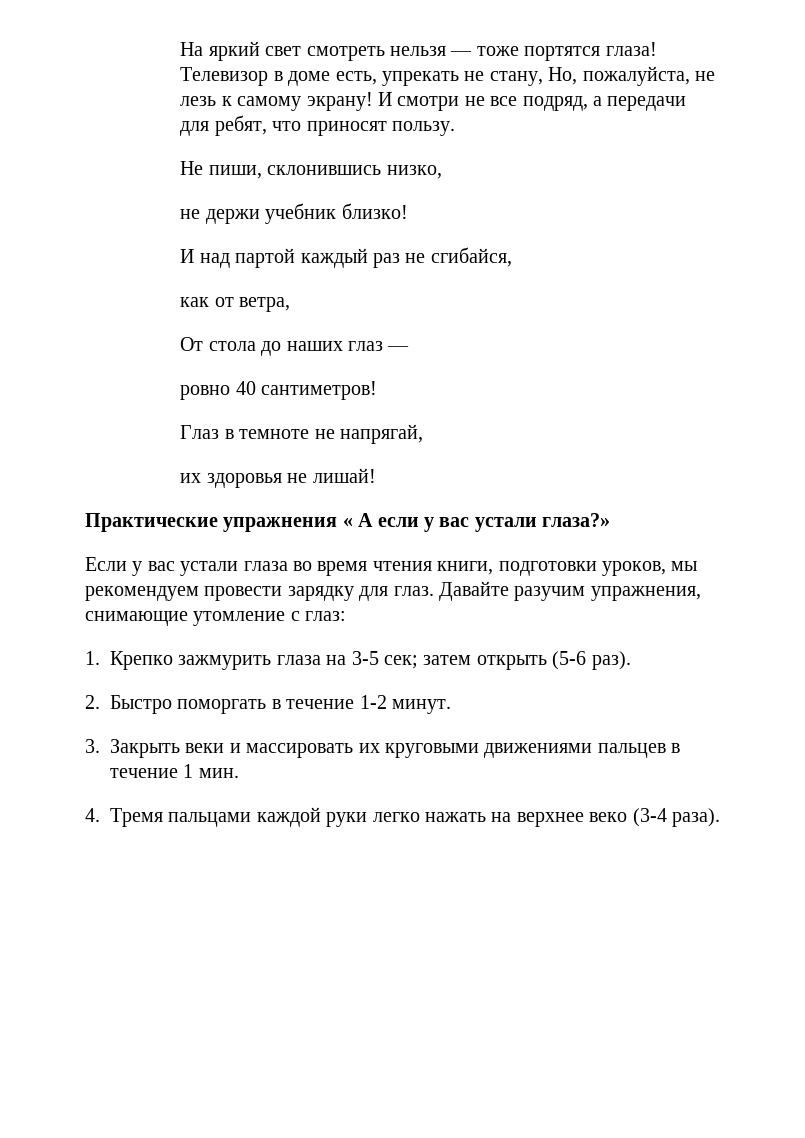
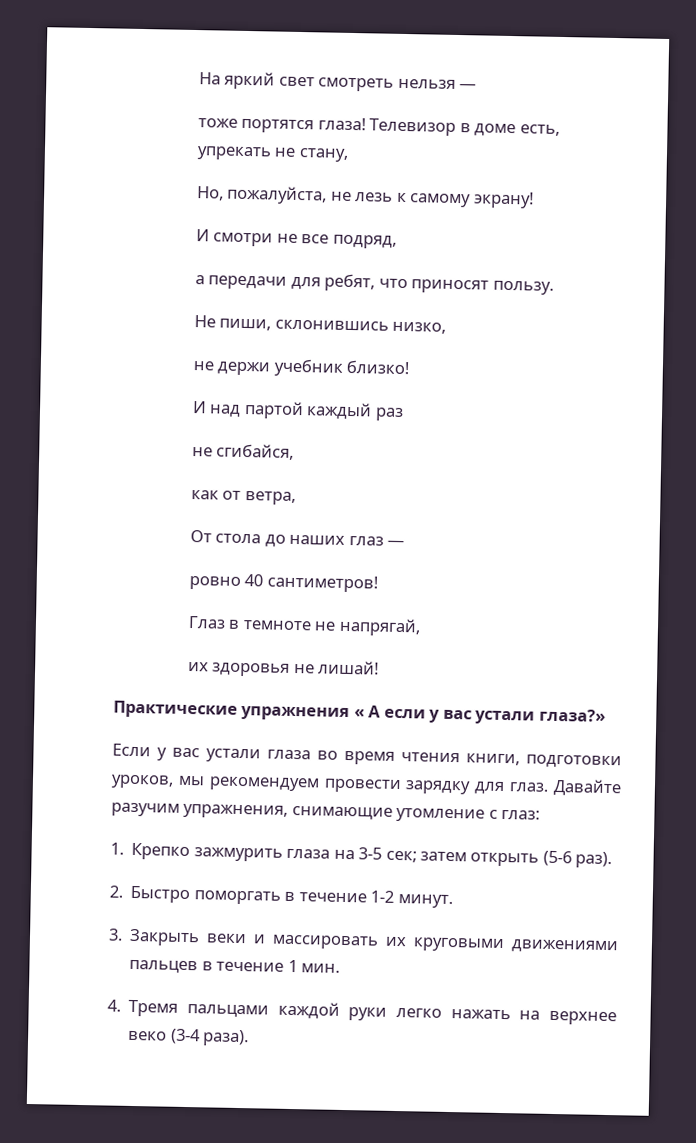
(473, 53) none -> (478, 86) //
(543, 78) none -> (349, 154) //
(373, 101) none -> (534, 200) //
(588, 103) none -> (397, 241) //
(401, 260) none -> (404, 414) //

